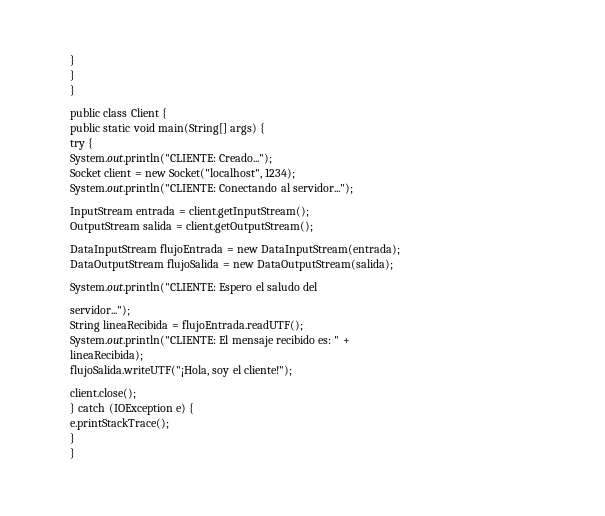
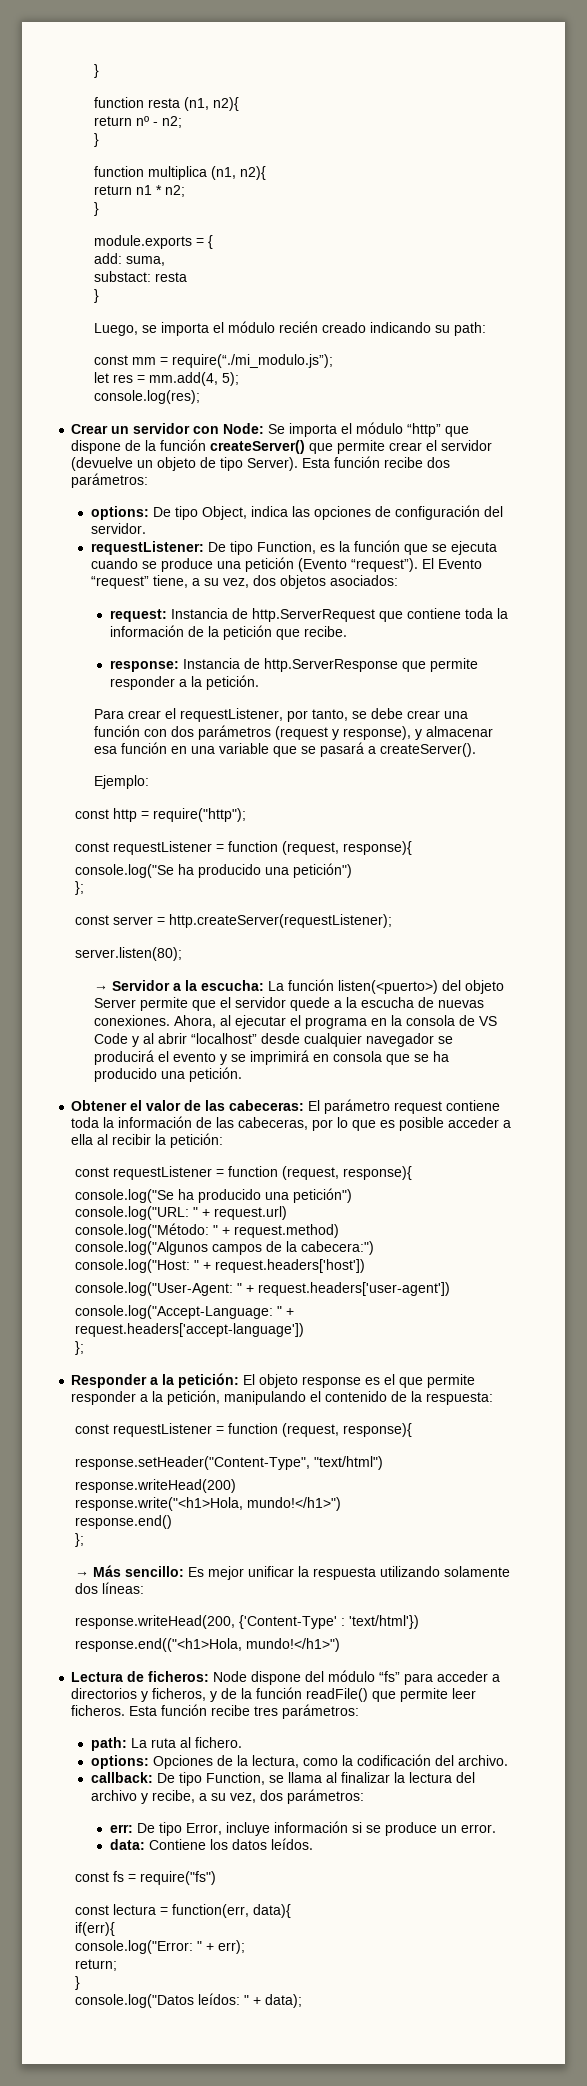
[70,55,76,66] [70,70,76,81] [70,85,76,96] [70,108,167,120] [70,123,266,135] [70,138,94,150] [70,153,273,165] [70,168,296,179] [70,183,353,195] [70,206,309,218] [70,221,313,233] [70,244,401,256] [70,259,394,271] [70,282,319,294] [70,305,131,316] [70,320,303,332] [70,335,350,347] [70,350,144,361] [70,365,292,377] [70,388,137,399] [70,403,195,415] [70,418,170,430] [70,433,76,444] [70,448,76,459] } // } // } // public class Client { // public static void main(String[] args) { // try { // System.out.println("CLIENTE: Creado..."); // Socket client = new Socket("localhost", 1234); // System.out.println("CLIENTE: Conectando al servidor..."); // InputStream entrada = client.getInputStream(); // OutputStream salida = client.getOutputStream(); // DataInputStream flujoEntrada = new DataInputStream(entrada); // DataOutputStream flujoSalida = new DataOutputStream(salida); // System.out.println("CLIENTE: Espero el saludo del // servidor..."); // String lineaRecibida = flujoEntrada.readUTF(); // System.out.println("CLIENTE: El mensaje recibido es: " + // lineaRecibida); // flujoSalida.writeUTF("¡Hola, soy el cliente!"); // client.close(); // } catch (IOException e) { // e.printStackTrace(); // } // } -> [94,64,100,78] [94,97,240,111] [94,116,183,128] [94,133,100,147] [94,166,267,180] [94,185,186,197] [94,202,100,216] [94,235,214,249] [94,253,166,266] [94,271,188,282] [94,289,100,303] [94,321,487,336] [94,354,334,368] [94,372,240,386] [94,390,201,404] [71,422,470,437] [71,439,493,454] [71,456,451,471] [71,473,149,488] [90,505,503,520] [90,523,146,534] [90,540,497,555] [90,557,482,572] [90,575,398,589] [109,608,508,622] [109,625,347,640] [109,658,478,672] [109,675,259,690] [94,708,469,722] [94,725,494,740] [94,742,477,757] [94,775,150,789] [75,808,247,822] [75,841,413,855] [75,863,353,878] [75,881,85,895] [75,914,393,928] [75,947,183,961] [94,979,505,994] [94,997,485,1011] [94,1015,498,1029] [94,1033,454,1047] [94,1050,450,1065] [94,1067,243,1082] [71,1099,501,1114] [71,1116,512,1131] [71,1133,224,1148] [75,1166,413,1180] [75,1188,353,1203] [75,1206,288,1220] [75,1223,340,1238] [75,1241,375,1255] [75,1259,366,1273] [75,1282,451,1296] [75,1305,295,1319] [75,1323,305,1337] [75,1341,85,1355] [71,1373,476,1388] [71,1390,494,1405] [75,1423,413,1437] [75,1456,384,1470] [75,1479,237,1493] [75,1497,342,1511] [75,1515,173,1529] [75,1533,85,1547] [75,1565,511,1580] [75,1582,145,1594] [75,1615,420,1629] [75,1638,341,1652] [71,1670,501,1685] [71,1687,477,1702] [71,1704,360,1719] [90,1737,242,1751] [90,1754,508,1769] [90,1772,475,1786] [90,1789,364,1804] [109,1821,496,1836] [109,1838,313,1850] [75,1871,217,1885] [75,1904,292,1918] [75,1922,116,1936] [75,1940,246,1954] [75,1959,118,1971] [75,1976,81,1990] [75,1993,303,2008] } // function resta (n1, n2){ // return nº - n2; // } // function multiplica (n1, n2){ // return n1 * n2; // } // module.exports = { // add: suma, // substact: resta // } // Luego, se importa el módulo recién creado indicando su path: // const mm = require(“./mi_modulo.js”); // let res = mm.add(4, 5); // console.log(res); // Crear un servidor con Node: Se importa el módulo “http” que dispone de la función createServer() que permite crear el servidor (devuelve un objeto de tipo Server). Esta función recibe dos parámetros: // options: De tipo Object, indica las opciones de configuración del servidor. // requestListener: De tipo Function, es la función que se ejecuta cuando se produce una petición (Evento “request”). El Evento “request” tiene, a su vez, dos objetos asociados: // request: Instancia de http.ServerRequest que contiene toda la información de la petición que recibe. // response: Instancia de http.ServerResponse que permite responder a la petición. // Para crear el requestListener, por tanto, se debe crear una función con dos parámetros (request y response), y almacenar esa función en una variable que se pasará a createServer(). // Ejemplo: // const http = require("http"); // const requestListener = function (request, response){ // console.log("Se ha producido una petición") // }; // const server = http.createServer(requestListener); // server.listen(80); // → Servidor a la escucha: La función listen(<puerto>) del objeto Server permite que el servidor quede a la escucha de nuevas conexiones. Ahora, al ejecutar el programa en la consola de VS Code y al abrir “localhost” desde cualquier navegador se producirá el evento y se imprimirá en consola que se ha producido una petición. // Obtener el valor de las cabeceras: El parámetro request contiene toda la información de las cabeceras, por lo que es posible acceder a ella al recibir la petición: // const requestListener = function (request, response){ // console.log("Se ha producido una petición") // console.log("URL: " + request.url) // console.log("Método: " + request.method) // console.log("Algunos campos de la cabecera:") // console.log("Host: " + request.headers['host']) // console.log("User-Agent: " + request.headers['user-agent']) // console.log("Accept-Language: " + request.headers['accept-language']) // }; // Responder a la petición: El objeto response es el que permite responder a la petición, manipulando el contenido de la respuesta: // const requestListener = function (request, response){ // response.setHeader("Content-Type", "text/html") // response.writeHead(200) // response.write("<h1>Hola, mundo!</h1>") // response.end() // }; // → Más sencillo: Es mejor unificar la respuesta utilizando solamente dos líneas: // response.writeHead(200, {'Content-Type' : 'text/html'}) // response.end(("<h1>Hola, mundo!</h1>") // Lectura de ficheros: Node dispone del módulo “fs” para acceder a directorios y ficheros, y de la función readFile() que permite leer ficheros. Esta función recibe tres parámetros: // path: La ruta al fichero. // options: Opciones de la lectura, como la codificación del archivo. // callback: De tipo Function, se llama al finalizar la lectura del archivo y recibe, a su vez, dos parámetros: // err: De tipo Error, incluye información si se produce un error. // data: Contiene los datos leídos. // const fs = require("fs") // const lectura = function(err, data){ // if(err){ // console.log("Error: " + err); // return; // } // console.log("Datos leídos: " + data);

